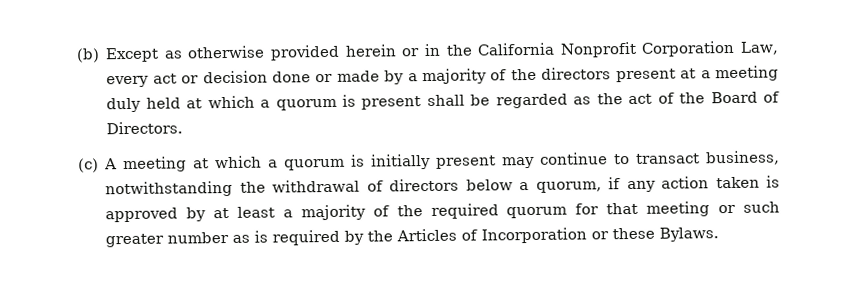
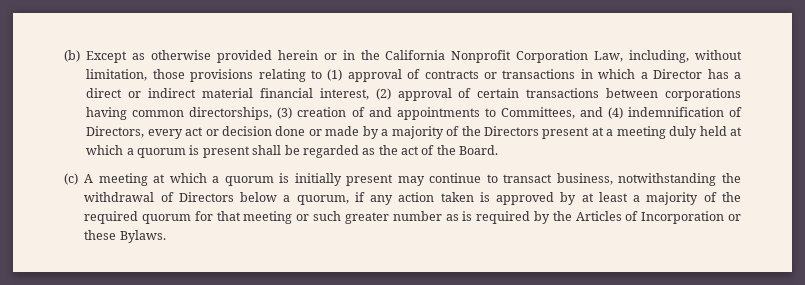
(780, 48) none -> [629,50,742,63] [86,69,741,82] [86,88,741,101] [86,107,742,120] [86,126,145,138] including, without limitation, those provisions relating to (1) approval of contracts or transactions in which a Director has a direct or indirect material financial interest, (2) approval of certain transactions between corporations having common directorships, (3) creation of and appointments to Committees, and (4) indemnification of Directors,
[541,67,612,80] directors -> [483,126,539,136] Directors
[710,91,781,104] [106,121,184,135] Board of Directors. -> [459,145,499,155] Board.
[389,178,460,192] directors -> [178,192,234,202] Directors

